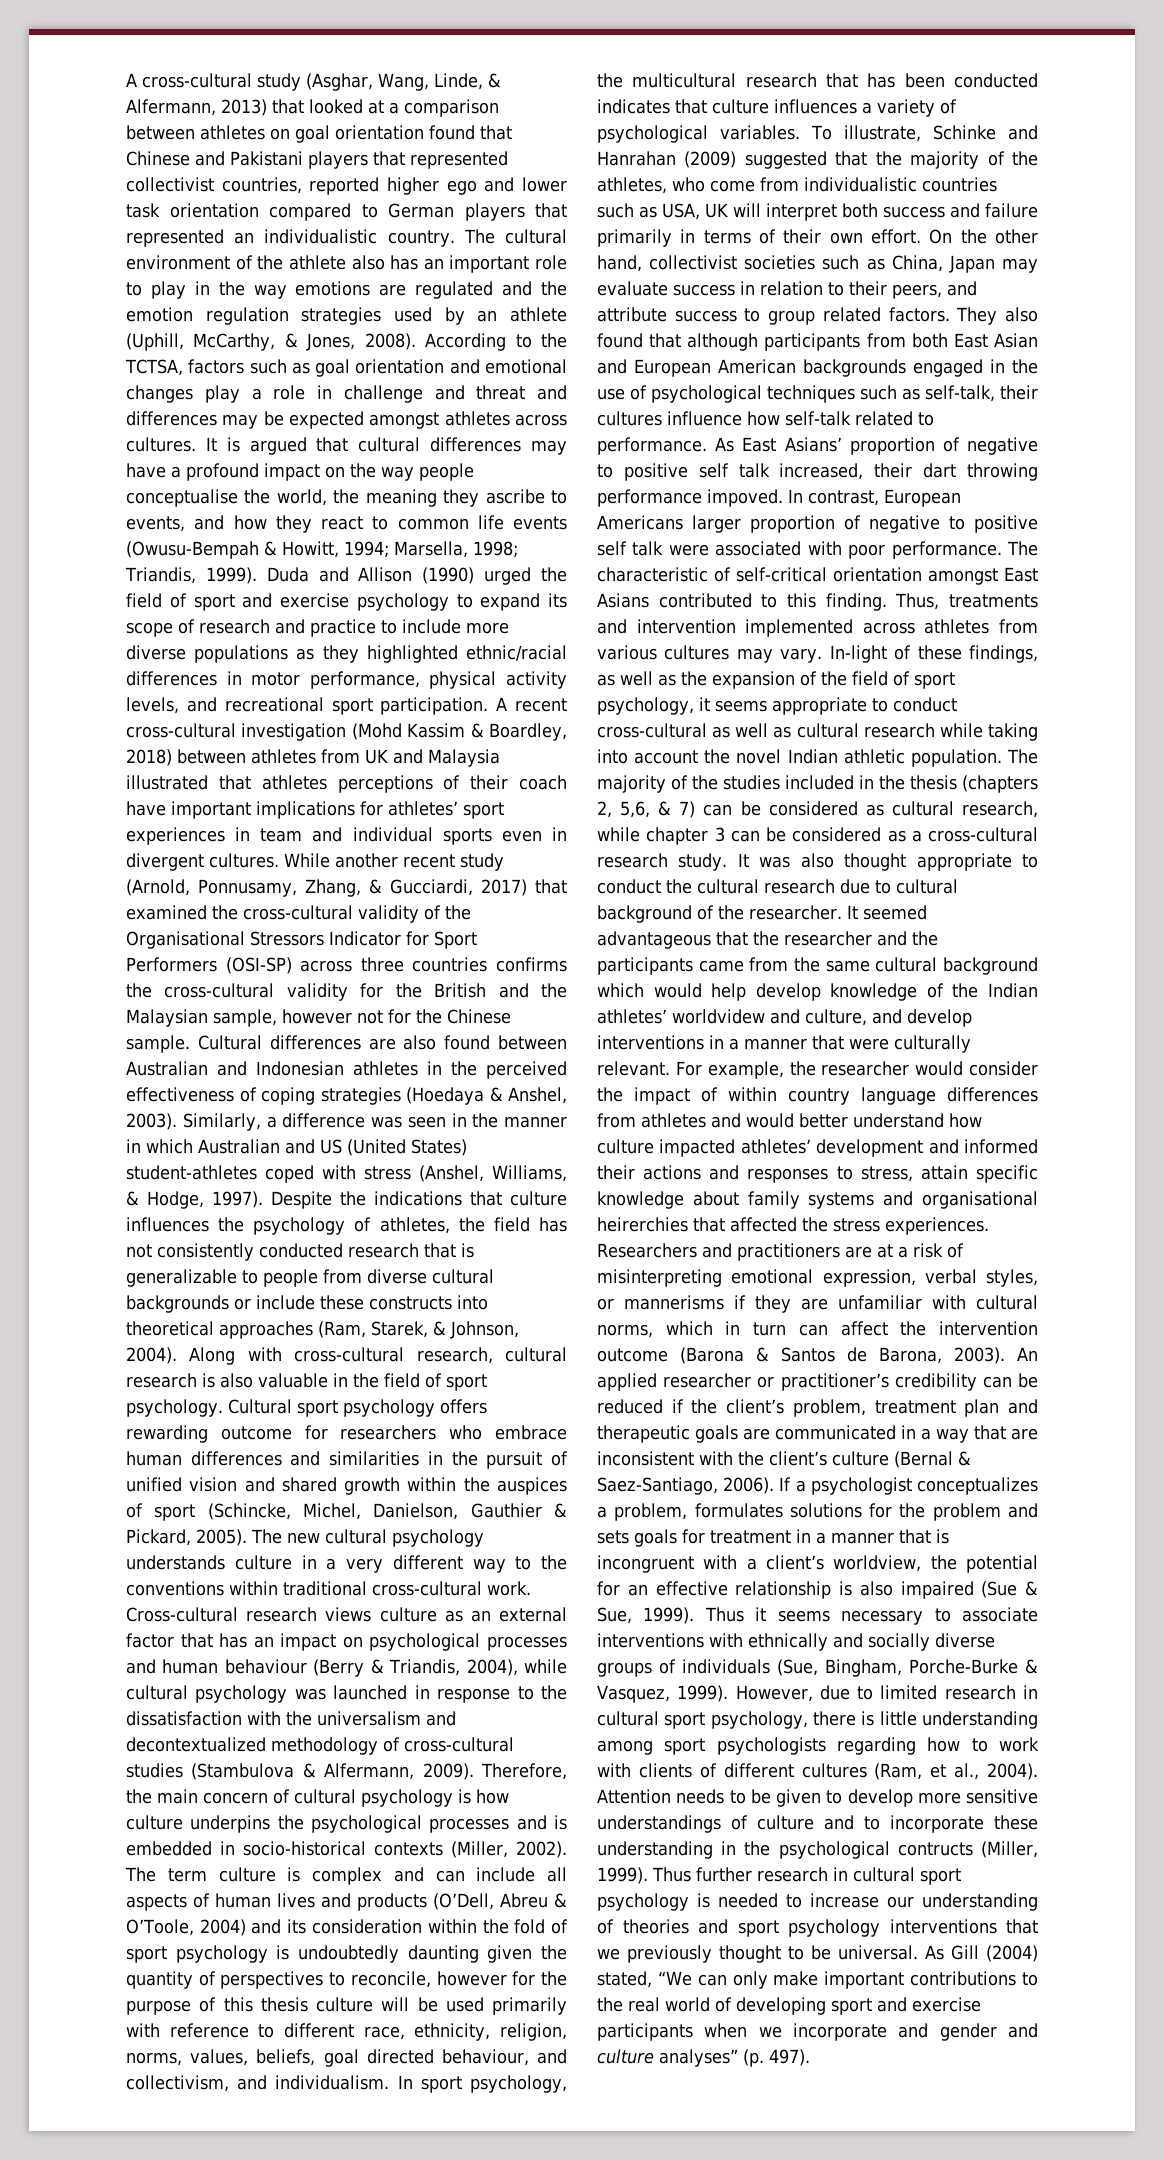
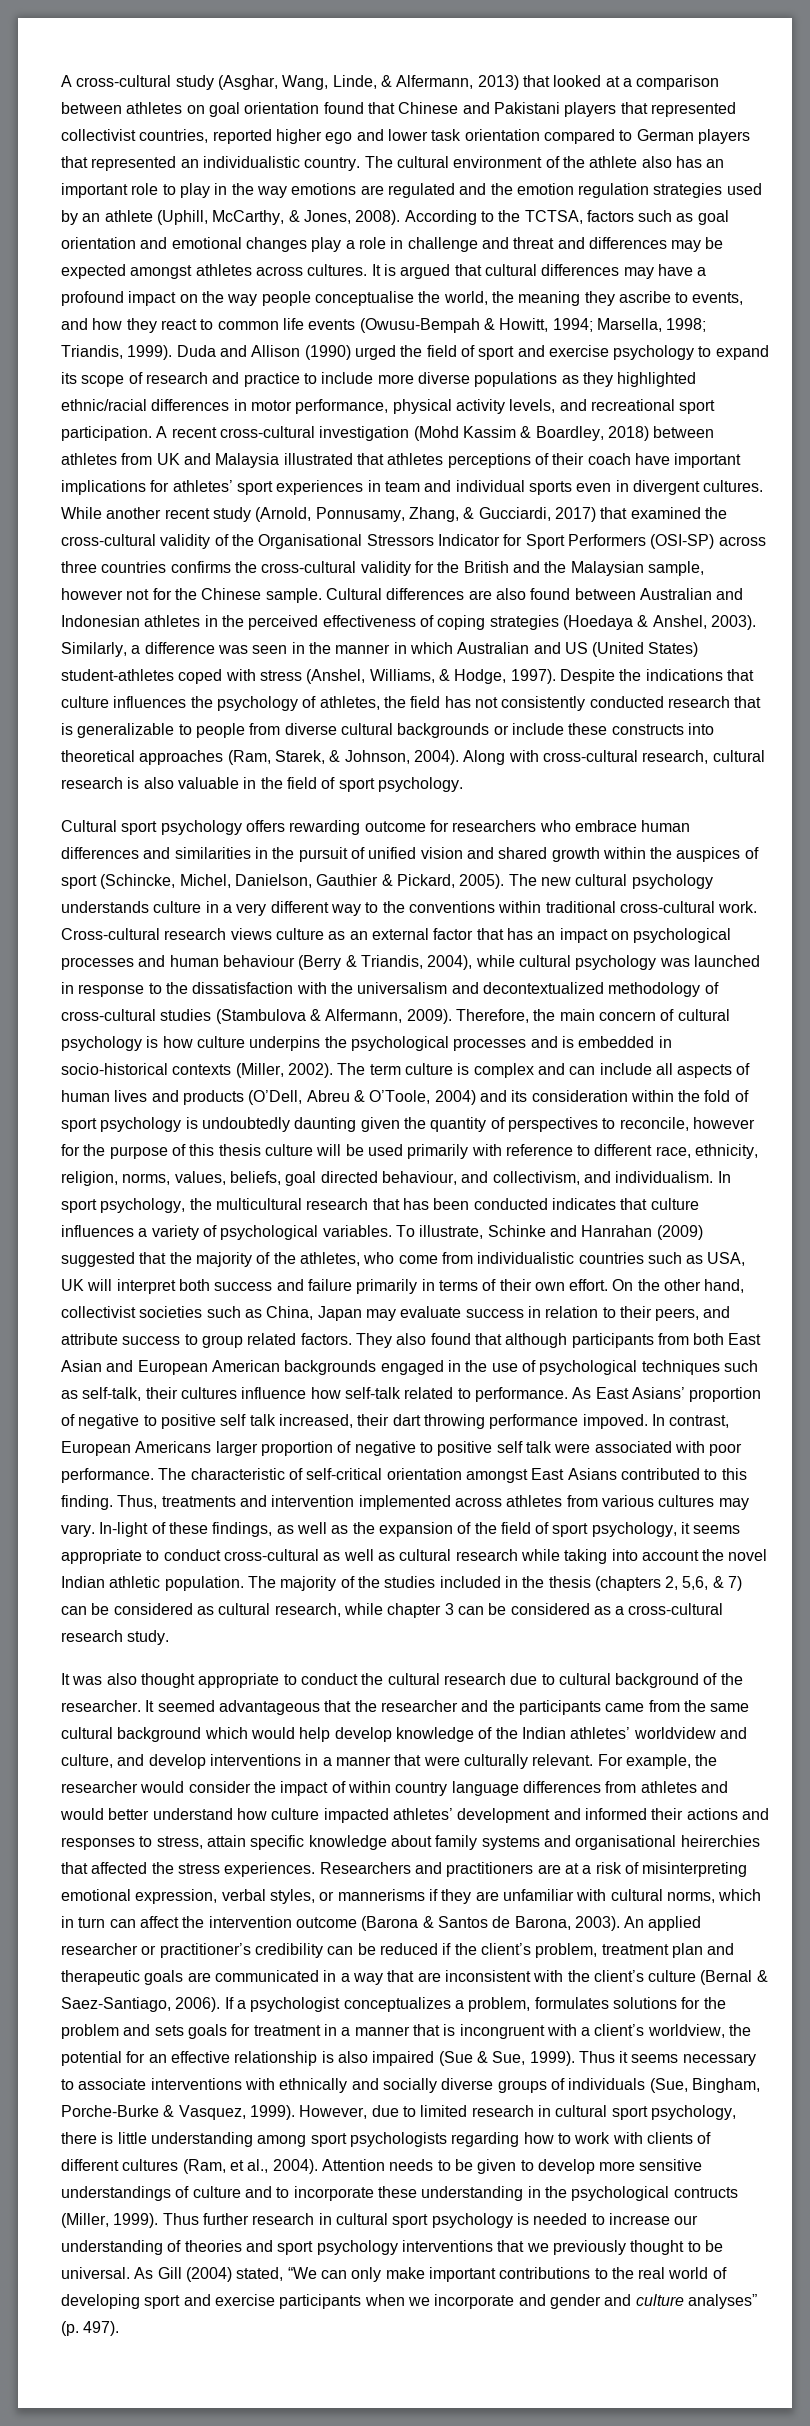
(223, 1408) none -> (463, 784) //
(728, 862) none -> (170, 1637) //

